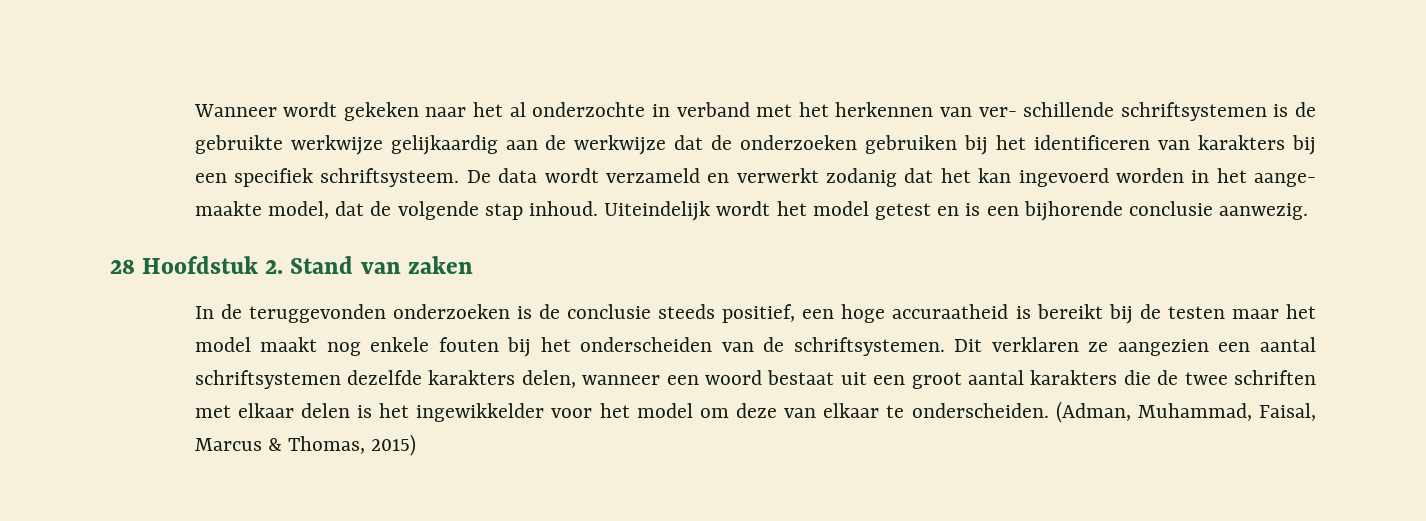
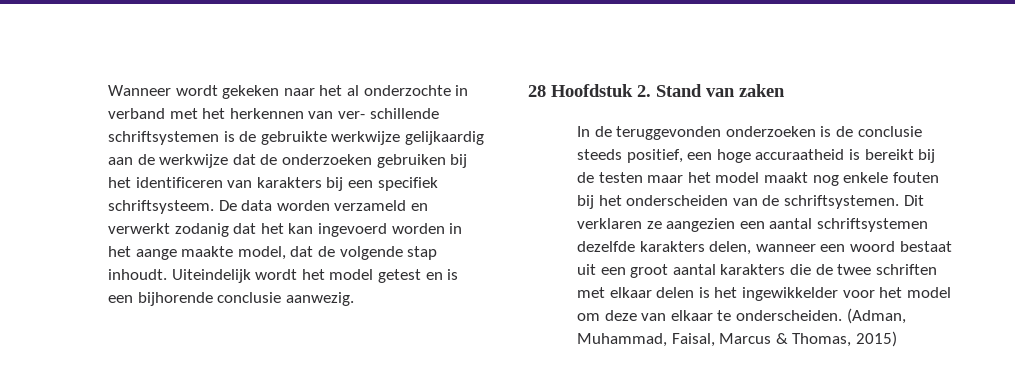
[544,168,599,183] wordt -> [276,200,330,211] worden
[1253,173,1316,187] aange- -> [135,249,177,260] aange
[528,201,598,216] inhoud. -> [108,269,168,280] inhoudt.

